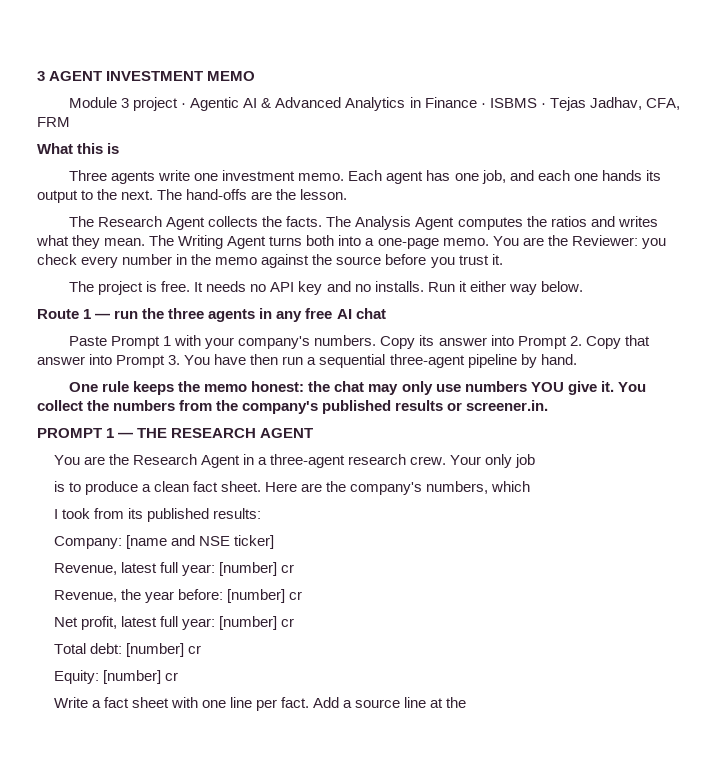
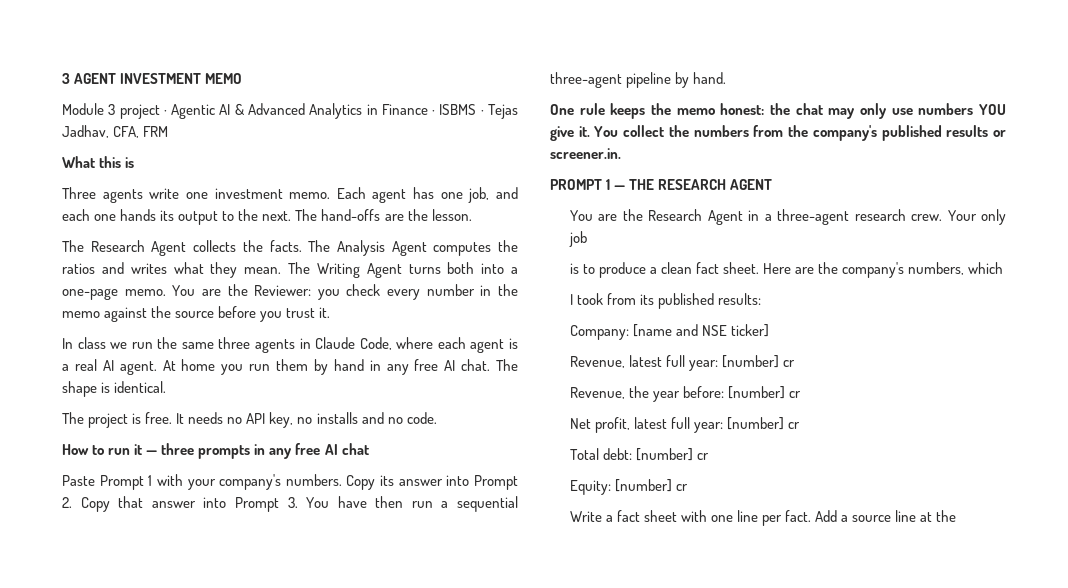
(503, 259) none -> [62,337,518,353] [62,359,518,375] [62,381,167,397] // In class we run the same three agents in Claude Code, where each agent is a real AI agent. At home you run them by hand in any free AI chat. The shape is identical.
[298,281,583,295] [37,308,256,322] key and no installs. Run it either way below. // Route 1 — run the three agents -> [269,412,437,428] [62,443,251,459] key, no installs and no code. // How to run it — three prompts

